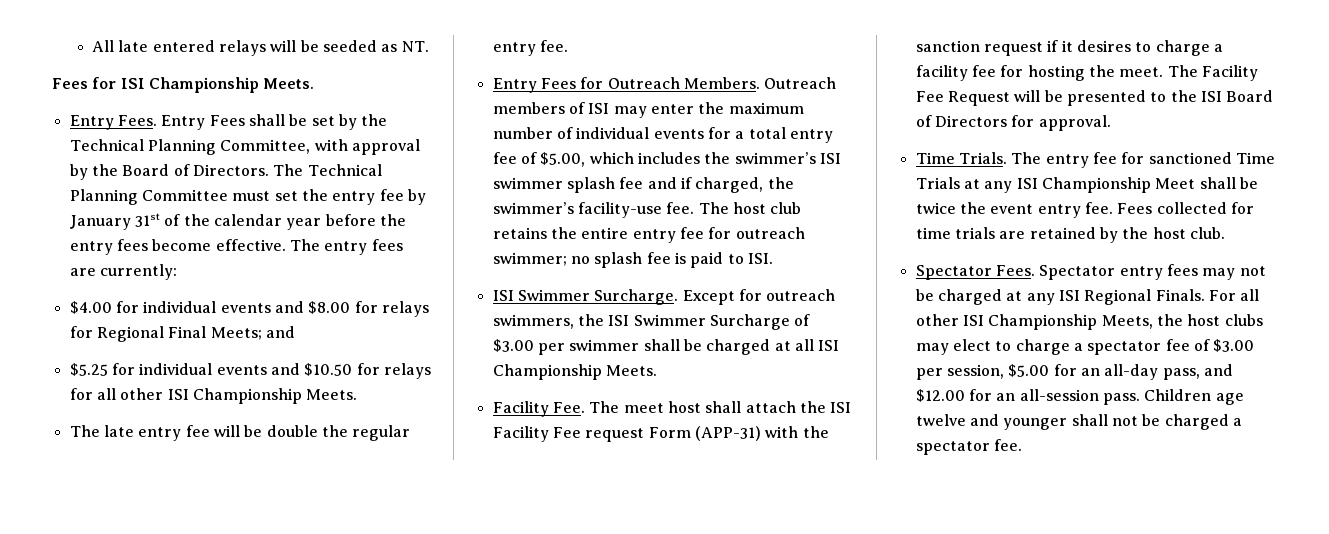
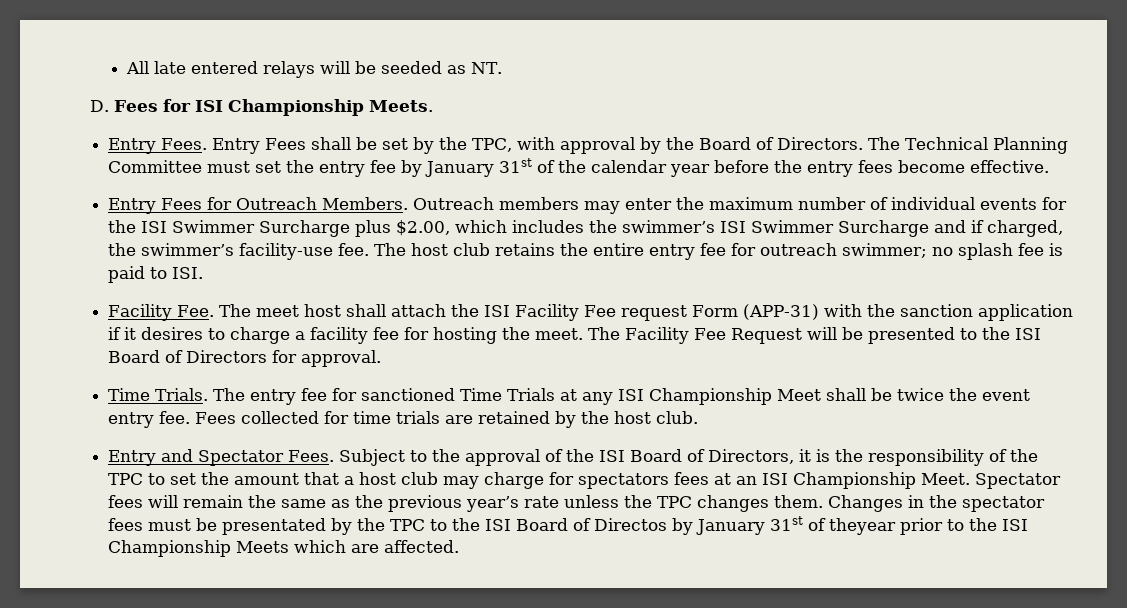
(429, 46) none -> [90,100,109,112] D.
[69,139,311,155] Technical Planning Committee, -> [472,138,513,152] TPC,
[289,239,403,255] [69,264,177,280] [69,301,429,317] [69,326,295,342] [69,363,431,379] [69,388,358,404] [69,425,411,441] [492,40,568,56] The entry fees are currently: // $4.00 for individual events and $8.00 for relays for Regional Final Meets; and // $5.25 for individual events and $10.50 for relays for all other ISI Championship Meets. // The late entry fee will be double the regular entry fee. -> (1050, 166) none
[568,102,610,114] of ISI -> (580, 203) none
[735,127,833,143] [492,152,586,167] a total entry fee of $5.00, -> [108,220,451,237] the ISI Swimmer Surcharge plus $2.00,
[492,177,644,193] swimmer splash fee -> [751,220,930,237] Swimmer Surcharge
[492,289,836,305] [492,314,811,330] [492,339,840,355] [492,364,657,380] // ISI Swimmer Surcharge. Except for outreach swimmers, the ISI Swimmer Surcharge of $3.00 per swimmer shall be charged at all ISI Championship Meets. -> (204, 273) none
[983,42,1043,56] request -> [978,304,1074,321] application
[915,264,1266,280] [915,289,1260,305] [915,314,1263,330] [915,339,1255,355] [915,364,1233,380] [915,389,1244,405] [915,414,1242,430] [915,439,1022,455] Spectator Fees. Spectator entry fees may not be charged at any ISI Regional Finals. For all other ISI Championship Meets, the host clubs may elect to charge a spectator fee of $3.00 per session, $5.00 for an all-day pass, and $12.00 for an all-session pass. Children age twelve and younger shall not be charged a spectator fee. -> [108,449,1039,466] [108,472,1062,489] [108,495,1046,512] [108,516,1029,535] [108,540,460,557] Entry and Spectator Fees. Subject to the approval of the ISI Board of Directors, it is the responsibility of the TPC to set the amount that a host club may charge for spectators fees at an ISI Championship Meet. Spectator fees will remain the same as the previous year’s rate unless the TPC changes them. Changes in the spectator fees must be presentated by the TPC to the ISI Board of Directos by January 31st of theyear prior to the ISI Championship Meets which are affected.

